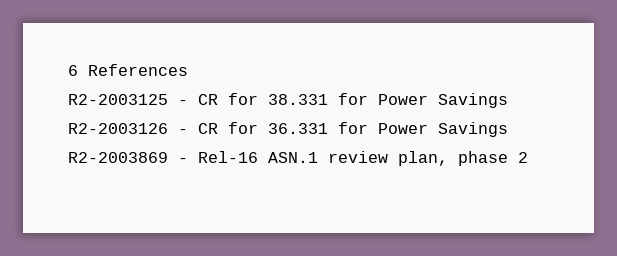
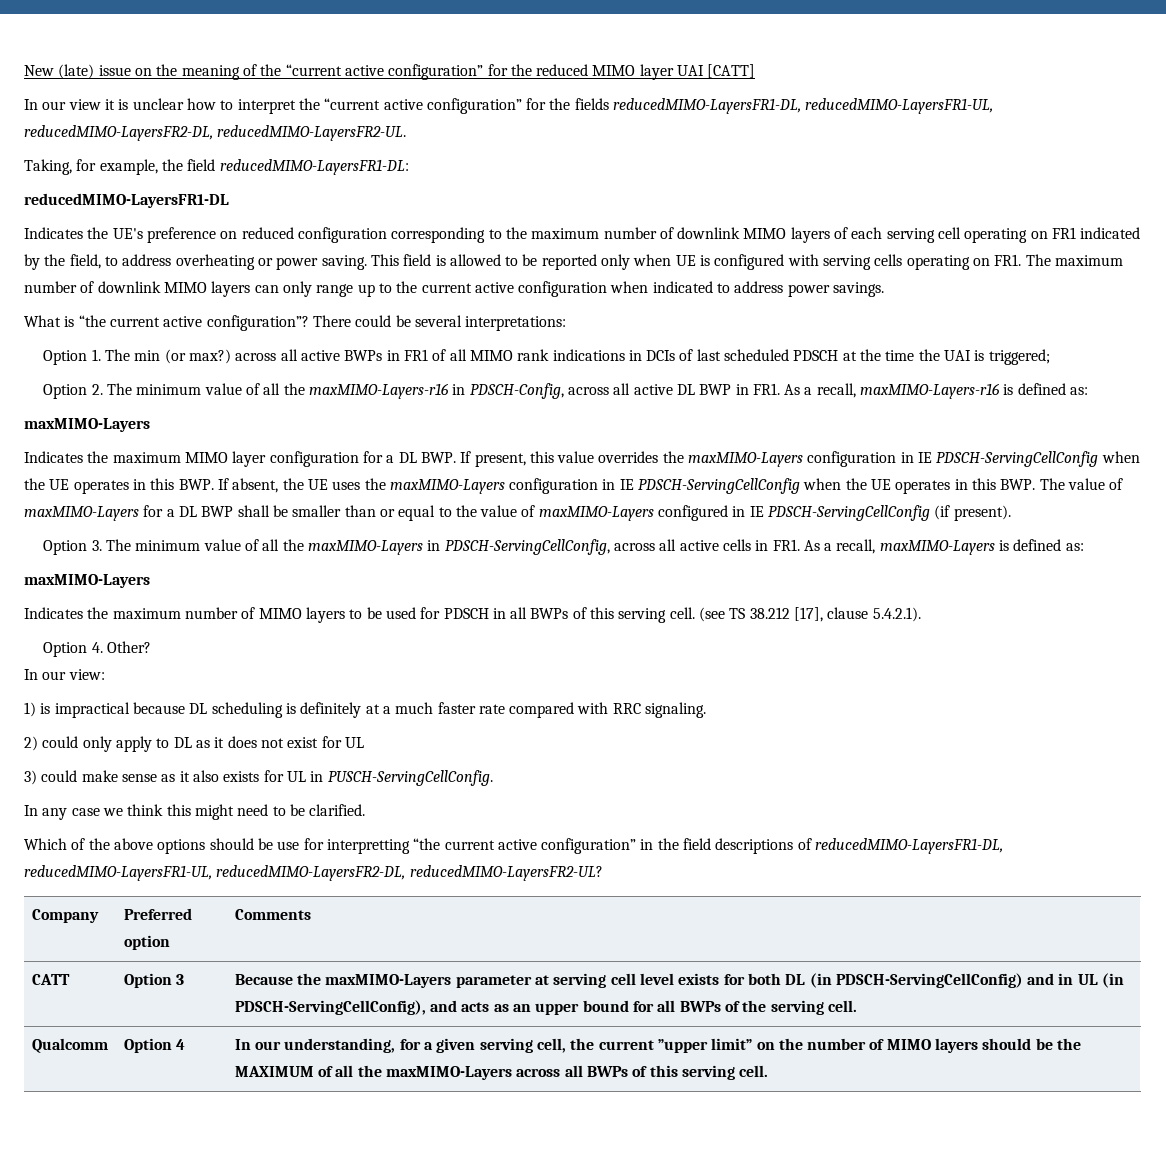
[68,64,188,76] [68,93,508,108] [68,122,508,137] [68,151,528,166] 6 References // R2-2003125 - CR for 38.331 for Power Savings // R2-2003126 - CR for 36.331 for Power Savings // R2-2003869 - Rel-16 ASN.1 review plan, phase 2 -> [24,64,756,80] [24,98,994,114] [24,125,407,141] [24,159,409,175] [24,193,229,208] [24,227,1141,243] [24,254,1123,270] [24,281,885,297] [24,315,567,331] [43,349,1050,365] [43,383,1089,399] [24,418,150,432] [24,451,1140,467] [24,478,1124,494] [24,505,1011,521] [43,539,1084,555] [24,574,150,588] [24,607,921,623] [43,641,152,657] [24,669,105,680] [24,702,707,718] [24,736,364,752] [24,770,493,786] [24,804,366,820] [24,838,1004,854] [24,865,603,881] [31,909,99,923] [123,908,192,920] [123,935,170,950] [234,909,311,920] [31,974,70,985] [123,973,184,988] [234,973,1125,988] [234,1000,857,1015] [31,1038,108,1053] [123,1038,185,1053] [234,1038,1082,1053] [234,1065,769,1080] New (late) issue on the meaning of the “current active configuration” for the reduced MIMO layer UAI [CATT] // In our view it is unclear how to interpret the “current active configuration” for the fields reducedMIMO-LayersFR1-DL, reducedMIMO-LayersFR1-UL, reducedMIMO-LayersFR2-DL, reducedMIMO-LayersFR2-UL. // Taking, for example, the field reducedMIMO-LayersFR1-DL: // reducedMIMO-LayersFR1-DL // Indicates the UE's preference on reduced configuration corresponding to the maximum number of downlink MIMO layers of each serving cell operating on FR1 indicated by the field, to address overheating or power saving. This field is allowed to be reported only when UE is configured with serving cells operating on FR1. The maximum number of downlink MIMO layers can only range up to the current active configuration when indicated to address power savings. // What is “the current active configuration”? There could be several interpretations: // Option 1. The min (or max?) across all active BWPs in FR1 of all MIMO rank indications in DCIs of last scheduled PDSCH at the time the UAI is triggered; // Option 2. The minimum value of all the maxMIMO-Layers-r16 in PDSCH-Config, across all active DL BWP in FR1. As a recall, maxMIMO-Layers-r16 is defined as: // maxMIMO-Layers // Indicates the maximum MIMO layer configuration for a DL BWP. If present, this value overrides the maxMIMO-Layers configuration in IE PDSCH-ServingCellConfig when the UE operates in this BWP. If absent, the UE uses the maxMIMO-Layers configuration in IE PDSCH-ServingCellConfig when the UE operates in this BWP. The value of maxMIMO-Layers for a DL BWP shall be smaller than or equal to the value of maxMIMO-Layers configured in IE PDSCH-ServingCellConfig (if present). // Option 3. The minimum value of all the maxMIMO-Layers in PDSCH-ServingCellConfig, across all active cells in FR1. As a recall, maxMIMO-Layers is defined as: // maxMIMO-Layers // Indicates the maximum number of MIMO layers to be used for PDSCH in all BWPs of this serving cell. (see TS 38.212 [17], clause 5.4.2.1). // Option 4. Other? // In our view: // 1) is impractical because DL scheduling is definitely at a much faster rate compared with RRC signaling. // 2) could only apply to DL as it does not exist for UL // 3) could make sense as it also exists for UL in PUSCH-ServingCellConfig. // In any case we think this might need to be clarified. // Which of the above options should be use for interpretting “the current active configuration” in the field descriptions of reducedMIMO-LayersFR1-DL, reducedMIMO-LayersFR1-UL, reducedMIMO-LayersFR2-DL, reducedMIMO-LayersFR2-UL? // Company | Preferred option | Comments // CATT | Option 3 | Because the maxMIMO-Layers parameter at serving cell level exists for both DL (in PDSCH-ServingCellConfig) and in UL (in PDSCH-ServingCellConfig), and acts as an upper bound for all BWPs of the serving cell. // Qualcomm | Option 4 | In our understanding, for a given serving cell, the current ”upper limit” on the number of MIMO layers should be the MAXIMUM of all the maxMIMO-Layers across all BWPs of this serving cell.

